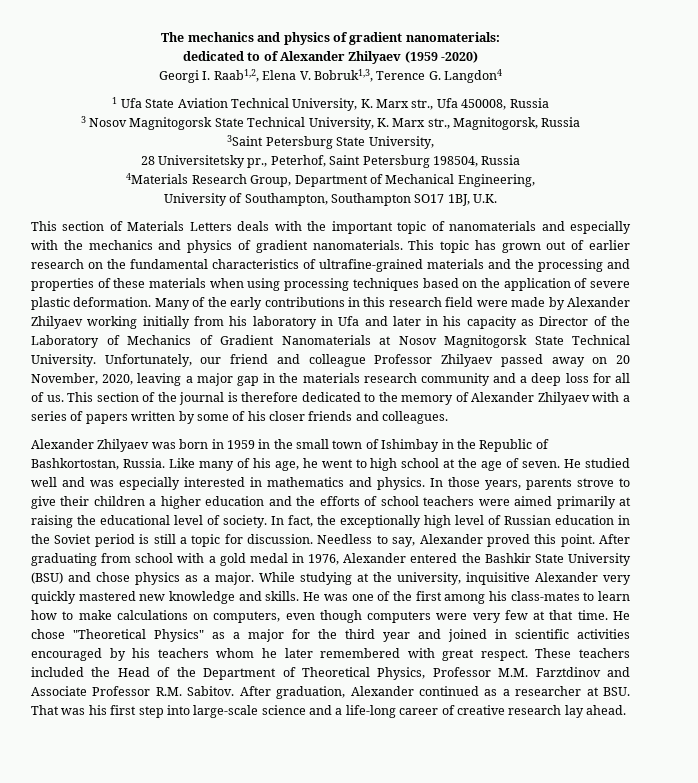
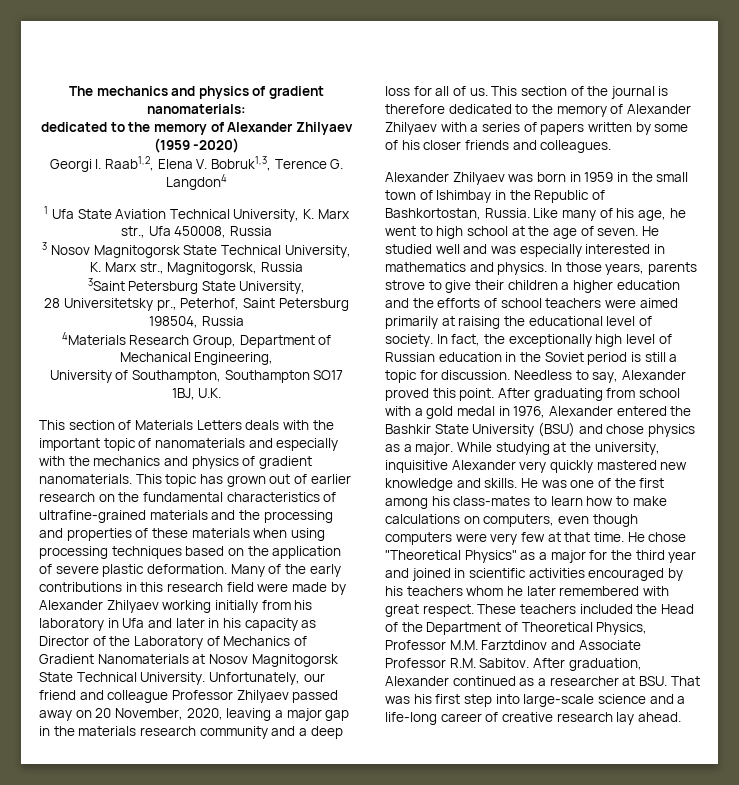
(261, 56) none -> [128,122,207,135] the memory

